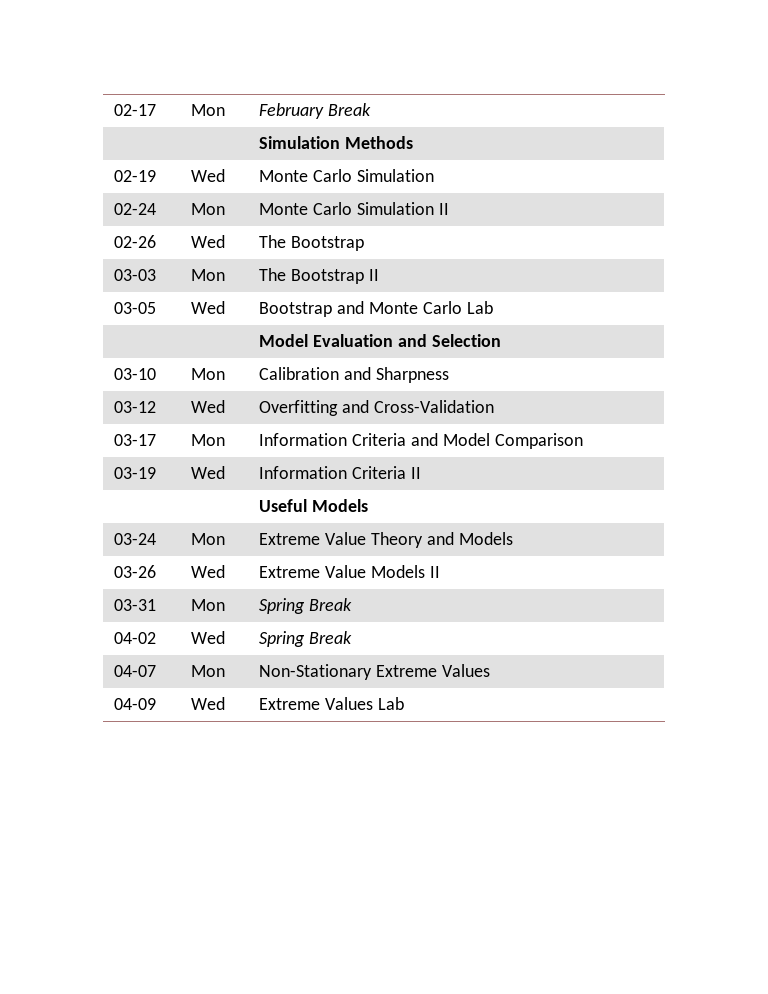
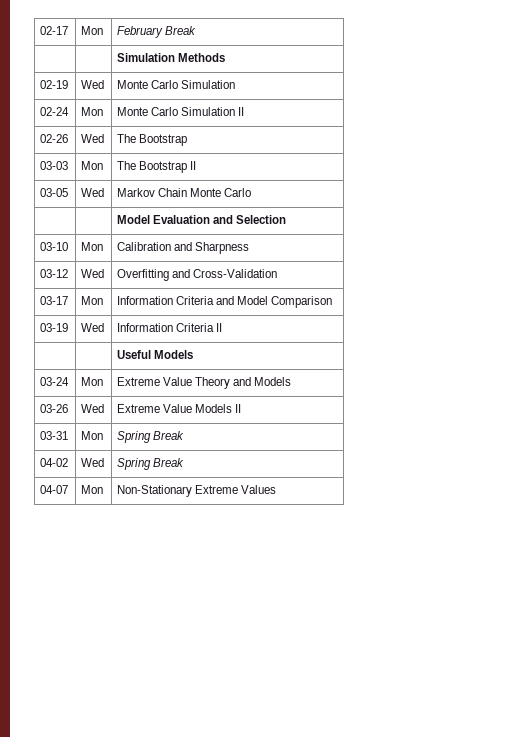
[259,301,493,317] Bootstrap and Monte Carlo Lab -> [117,188,252,197] Markov Chain Monte Carlo
[114,698,157,710] [191,697,226,710] [259,697,405,710] // 04-09 | Wed | Extreme Values Lab -> (277, 489) none

